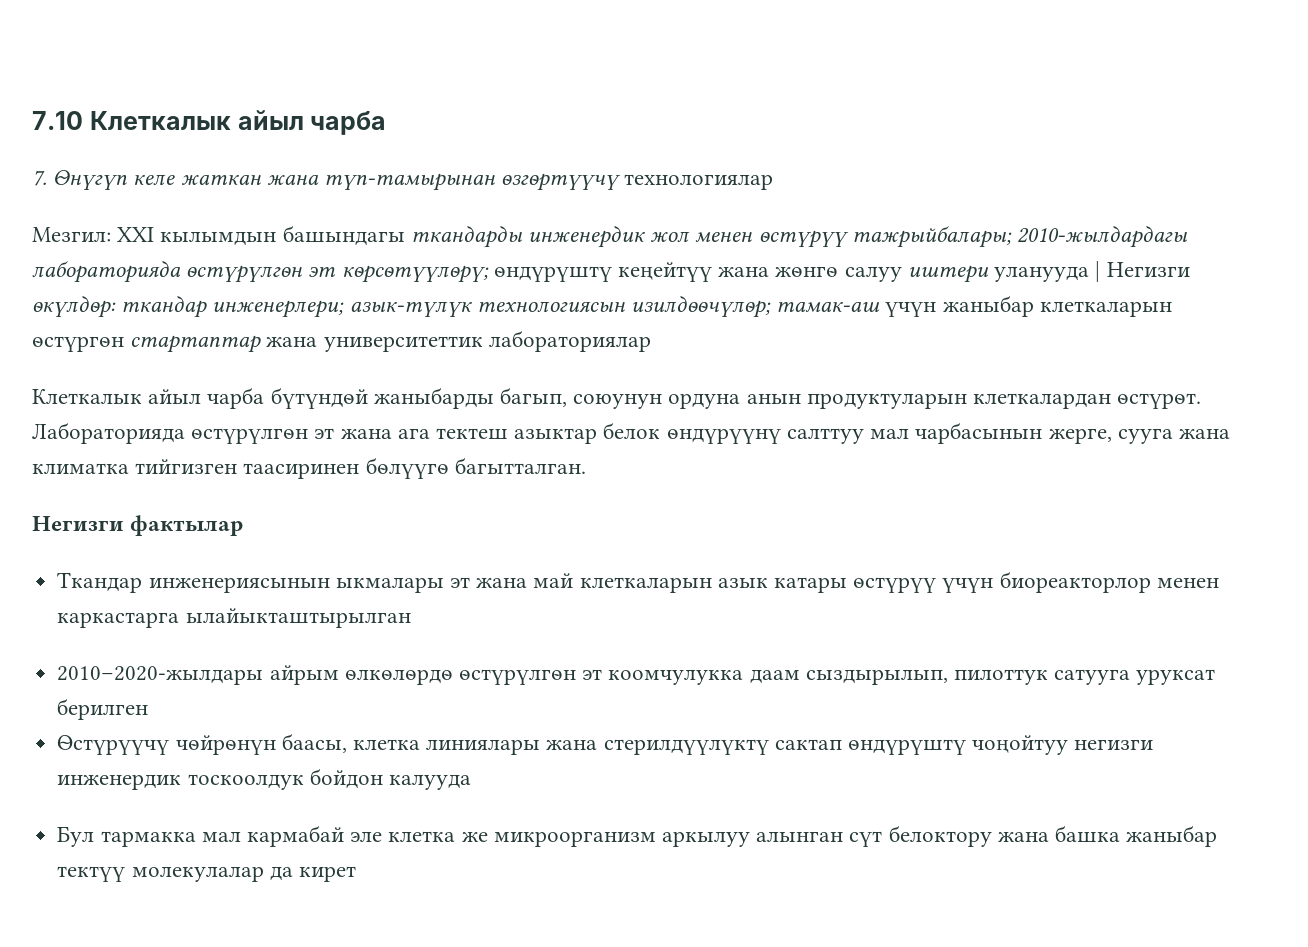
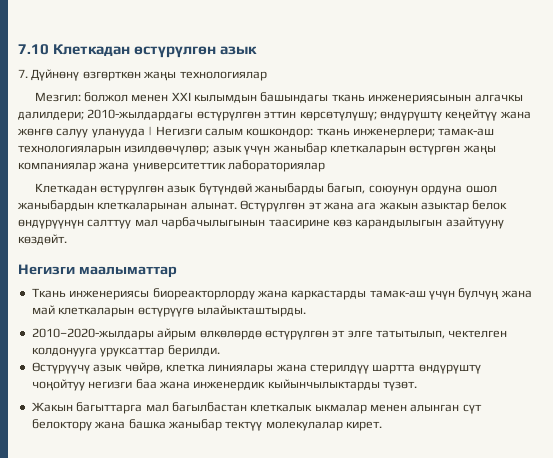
[89,110,387,135] [32,170,622,191] Клеткалык айыл чарба // 7. Өнүгүп келе жаткан жана түп-тамырынан өзгөртүүчү -> [53,44,258,58] [18,69,177,81] Клеткадан өстүрүлгөн азык // 7. Дүйнөнү өзгөрткөн жаңы
(111, 234) none -> [83,92,169,102] болжол менен
[410,226,1189,248] [32,261,489,283] ткандарды инженердик жол менен өстүрүү тажрыйбалары; 2010-жылдардагы лабораторияда өстүрүлгөн эт көрсөтүүлөрү; -> [331,94,523,104] [18,109,377,121] ткань инженериясынын алгачкы далилдери; 2010-жылдардагы өстүрүлгөн эттин көрсөтүлүшү;
[907,265,989,283] иштери -> (89, 133) none
[32,296,881,318] өкүлдөр: ткандар инженерлери; азык-түлүк технологиясын изилдөөчүлөр; тамак-аш -> [204,128,495,138] [18,145,242,155] салым кошкондор: ткань инженерлери; тамак-аш технологияларын изилдөөчүлөр; азык
[130,335,262,353] стартаптар -> [462,145,496,155] [18,162,96,172] жаңы компаниялар
[32,387,265,409] Клеткалык айыл чарба -> [34,183,197,195] Клеткадан өстүрүлгөн азык
[746,393,1202,409] [32,422,309,444] анын продуктуларын клеткалардан өстүрөт. Лабораторияда өстүрүлгөн -> [465,185,497,193] [17,200,306,212] ошол жаныбардын клеткаларынан алынат. Өстүрүлгөн
[436,428,509,440] тектеш -> [378,202,418,210] жакын
[666,428,781,444] өндүрүүнү -> [18,219,84,229] өндүрүүнүн
[915,422,1230,444] [32,457,586,479] [32,515,244,536] [57,571,1219,593] [57,608,411,628] чарбасынын жерге, сууга жана климатка тийгизген таасиринен бөлүүгө багытталган. // Негизги фактылар // Ткандар инженериясынын ыкмалары эт жана май клеткаларын азык катары өстүрүү үчүн биореакторлор менен каркастарга ылайыкташтырылган -> [161,217,504,229] [18,234,67,245] [18,264,177,278] [31,288,532,300] [31,305,306,317] чарбачылыгынын таасирине көз карандылыгын азайтууну көздөйт. // Негизги маалыматтар // Ткань инженериясы биореакторлорду жана каркастарды тамак-аш үчүн булчуң жана май клеткаларын өстүрүүгө ылайыкташтырды.
[608,669,1216,685] [57,698,149,720] коомчулукка даам сыздырылып, пилоттук сатууга уруксат берилген -> [347,330,508,339] [31,345,220,357] элге татытылып, чектелген колдонууга уруксаттар берилди.
[175,733,347,755] чөйрөнүн баасы, -> [93,362,163,374] азык чөйрө,
[603,739,842,755] стерилдүүлүктү сактап -> [310,364,416,374] стерилдүү шартта
[57,768,471,790] [57,825,750,847] инженердик тоскоолдук бойдон калууда // Бул тармакка мал кармабай эле клетка же микроорганизм аркылуу -> [135,379,417,391] [30,402,407,414] баа жана инженердик кыйынчылыктарды түзөт. // Жакын багыттарга мал багылбастан клеткалык ыкмалар менен
[269,866,356,882] да кирет -> [346,421,382,431] кирет.

